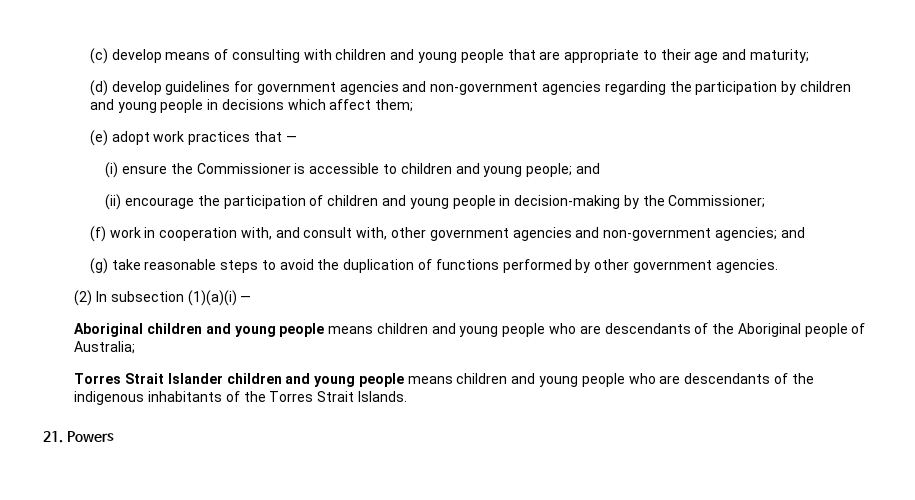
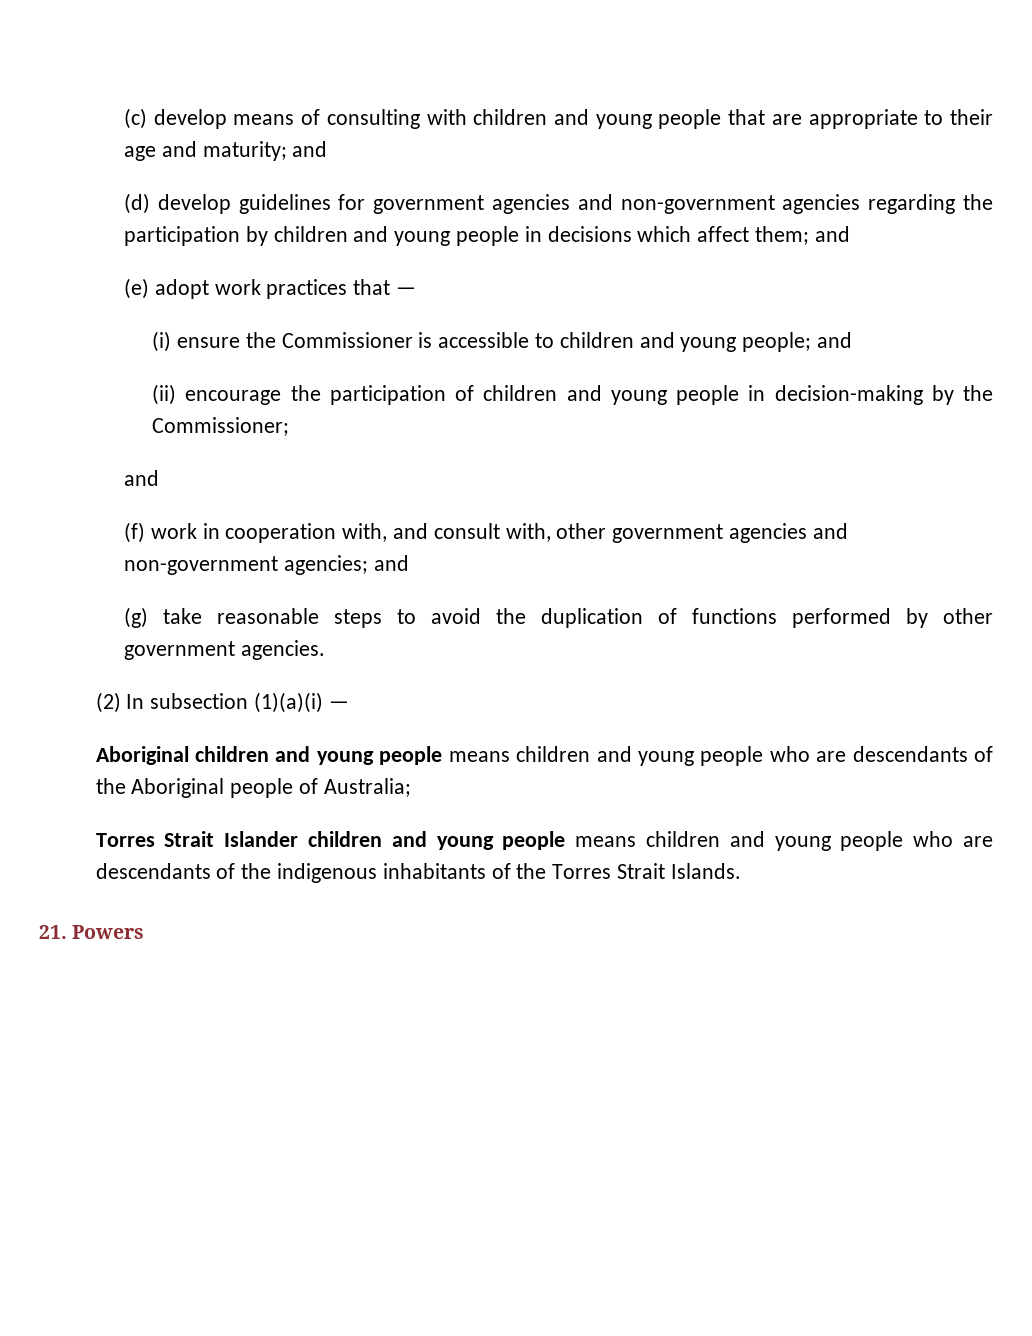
(810, 56) none -> [292,141,328,157] and
(414, 105) none -> [814,226,850,242] and
(766, 201) none -> [123,470,159,486] // and

